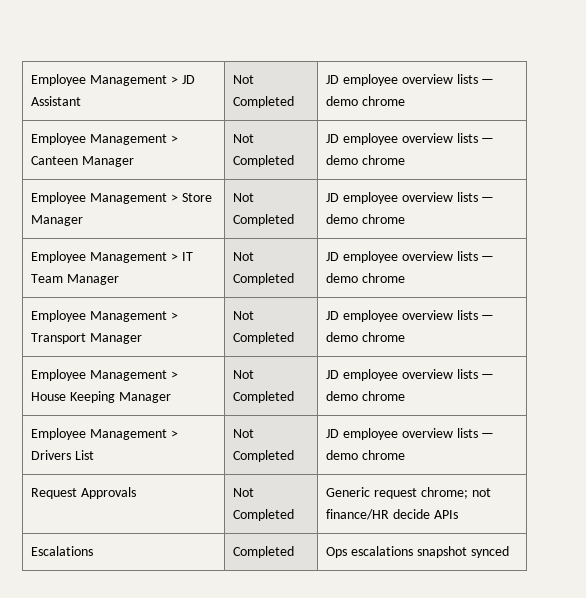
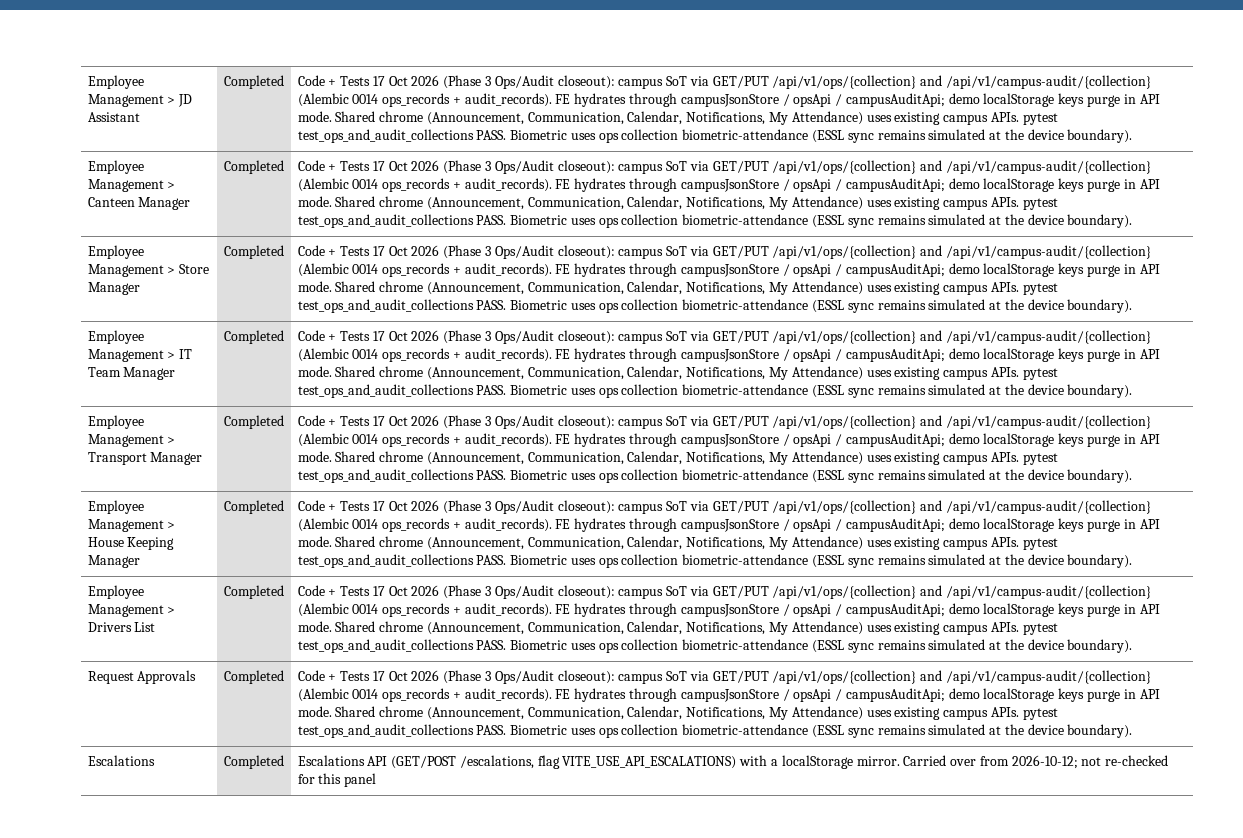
[233,75,255,84] [233,96,295,108] [326,74,495,86] [326,96,406,106] Not Completed | JD employee overview lists — demo chrome -> [223,75,284,89] [297,75,1151,89] [297,93,1160,107] [297,111,1058,125] [297,129,1133,143] Completed | Code + Tests 17 Oct 2026 (Phase 3 Ops/Audit closeout): campus SoT via GET/PUT /api/v1/ops/{collection} and /api/v1/campus-audit/{collection} (Alembic 0014 ops_records + audit_records). FE hydrates through campusJsonStore / opsApi / campusAuditApi; demo localStorage keys purge in API mode. Shared chrome (Announcement, Communication, Calendar, Notifications, My Attendance) uses existing campus APIs. pytest test_ops_and_audit_collections PASS. Biometric uses ops collection biometric-attendance (ESSL sync remains simulated at the device boundary).
[233,134,255,143] [233,155,295,167] [326,133,495,145] [326,155,406,165] Not Completed | JD employee overview lists — demo chrome -> [223,160,284,174] [297,160,1151,174] [297,178,1160,192] [297,196,1058,210] [297,214,1133,228] Completed | Code + Tests 17 Oct 2026 (Phase 3 Ops/Audit closeout): campus SoT via GET/PUT /api/v1/ops/{collection} and /api/v1/campus-audit/{collection} (Alembic 0014 ops_records + audit_records). FE hydrates through campusJsonStore / opsApi / campusAuditApi; demo localStorage keys purge in API mode. Shared chrome (Announcement, Communication, Calendar, Notifications, My Attendance) uses existing campus APIs. pytest test_ops_and_audit_collections PASS. Biometric uses ops collection biometric-attendance (ESSL sync remains simulated at the device boundary).
[233,193,255,202] [233,214,295,226] [326,192,495,204] [326,214,406,224] Not Completed | JD employee overview lists — demo chrome -> [223,245,284,259] [297,245,1151,259] [297,263,1160,277] [297,281,1058,295] [297,299,1133,313] Completed | Code + Tests 17 Oct 2026 (Phase 3 Ops/Audit closeout): campus SoT via GET/PUT /api/v1/ops/{collection} and /api/v1/campus-audit/{collection} (Alembic 0014 ops_records + audit_records). FE hydrates through campusJsonStore / opsApi / campusAuditApi; demo localStorage keys purge in API mode. Shared chrome (Announcement, Communication, Calendar, Notifications, My Attendance) uses existing campus APIs. pytest test_ops_and_audit_collections PASS. Biometric uses ops collection biometric-attendance (ESSL sync remains simulated at the device boundary).
[233,252,255,261] [233,273,295,285] [326,251,495,263] [326,273,406,283] Not Completed | JD employee overview lists — demo chrome -> [223,330,284,344] [297,330,1151,344] [297,348,1160,362] [297,366,1058,380] [297,384,1133,398] Completed | Code + Tests 17 Oct 2026 (Phase 3 Ops/Audit closeout): campus SoT via GET/PUT /api/v1/ops/{collection} and /api/v1/campus-audit/{collection} (Alembic 0014 ops_records + audit_records). FE hydrates through campusJsonStore / opsApi / campusAuditApi; demo localStorage keys purge in API mode. Shared chrome (Announcement, Communication, Calendar, Notifications, My Attendance) uses existing campus APIs. pytest test_ops_and_audit_collections PASS. Biometric uses ops collection biometric-attendance (ESSL sync remains simulated at the device boundary).
[233,311,255,320] [233,332,295,344] [326,310,495,322] [326,332,406,342] Not Completed | JD employee overview lists — demo chrome -> [223,415,284,429] [297,415,1151,429] [297,433,1160,447] [297,451,1058,465] [297,469,1133,483] Completed | Code + Tests 17 Oct 2026 (Phase 3 Ops/Audit closeout): campus SoT via GET/PUT /api/v1/ops/{collection} and /api/v1/campus-audit/{collection} (Alembic 0014 ops_records + audit_records). FE hydrates through campusJsonStore / opsApi / campusAuditApi; demo localStorage keys purge in API mode. Shared chrome (Announcement, Communication, Calendar, Notifications, My Attendance) uses existing campus APIs. pytest test_ops_and_audit_collections PASS. Biometric uses ops collection biometric-attendance (ESSL sync remains simulated at the device boundary).
[233,370,255,379] [233,391,295,403] [326,369,495,381] [326,391,406,401] Not Completed | JD employee overview lists — demo chrome -> [223,500,284,514] [297,500,1151,514] [297,518,1160,532] [297,536,1058,550] [297,554,1133,568] Completed | Code + Tests 17 Oct 2026 (Phase 3 Ops/Audit closeout): campus SoT via GET/PUT /api/v1/ops/{collection} and /api/v1/campus-audit/{collection} (Alembic 0014 ops_records + audit_records). FE hydrates through campusJsonStore / opsApi / campusAuditApi; demo localStorage keys purge in API mode. Shared chrome (Announcement, Communication, Calendar, Notifications, My Attendance) uses existing campus APIs. pytest test_ops_and_audit_collections PASS. Biometric uses ops collection biometric-attendance (ESSL sync remains simulated at the device boundary).
[233,429,255,438] [233,450,295,462] [326,428,495,440] [326,450,406,460] Not Completed | JD employee overview lists — demo chrome -> [223,585,284,599] [297,585,1151,599] [297,603,1160,617] [297,621,1058,635] [297,639,1133,653] Completed | Code + Tests 17 Oct 2026 (Phase 3 Ops/Audit closeout): campus SoT via GET/PUT /api/v1/ops/{collection} and /api/v1/campus-audit/{collection} (Alembic 0014 ops_records + audit_records). FE hydrates through campusJsonStore / opsApi / campusAuditApi; demo localStorage keys purge in API mode. Shared chrome (Announcement, Communication, Calendar, Notifications, My Attendance) uses existing campus APIs. pytest test_ops_and_audit_collections PASS. Biometric uses ops collection biometric-attendance (ESSL sync remains simulated at the device boundary).
[233,488,255,497] [233,509,295,521] [326,487,491,499] [326,509,458,520] [31,546,94,556] [233,546,295,558] [326,546,509,558] Not Completed | Generic request chrome; not finance/HR decide APIs // Escalations | Completed | Ops escalations snapshot synced -> [223,670,284,684] [297,670,1151,684] [297,688,1160,702] [297,706,1058,720] [297,724,1133,738] [87,755,155,766] [223,755,284,769] [297,755,1169,769] [297,773,377,787] Completed | Code + Tests 17 Oct 2026 (Phase 3 Ops/Audit closeout): campus SoT via GET/PUT /api/v1/ops/{collection} and /api/v1/campus-audit/{collection} (Alembic 0014 ops_records + audit_records). FE hydrates through campusJsonStore / opsApi / campusAuditApi; demo localStorage keys purge in API mode. Shared chrome (Announcement, Communication, Calendar, Notifications, My Attendance) uses existing campus APIs. pytest test_ops_and_audit_collections PASS. Biometric uses ops collection biometric-attendance (ESSL sync remains simulated at the device boundary). // Escalations | Completed | Escalations API (GET/POST /escalations, flag VITE_USE_API_ESCALATIONS) with a localStorage mirror. Carried over from 2026-10-12; not re-checked for this panel

